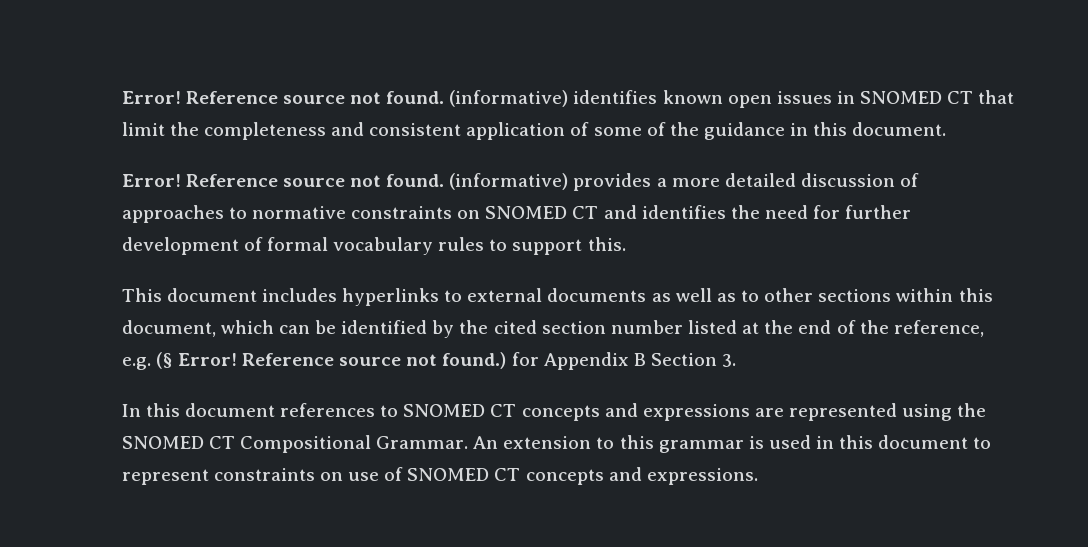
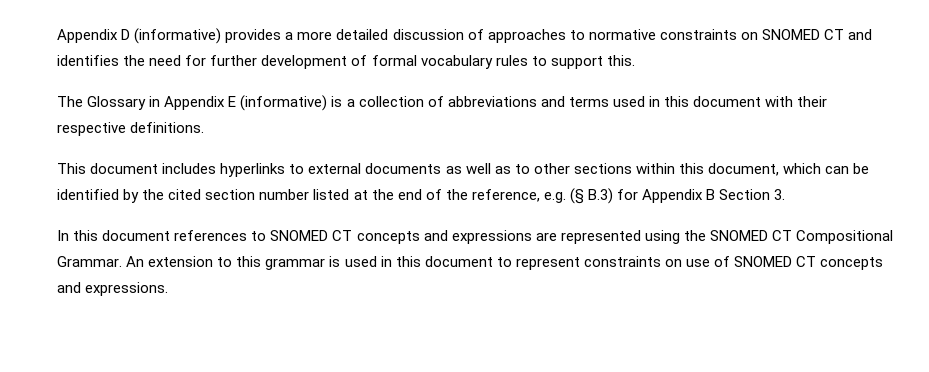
[121,90,1015,108] [121,122,947,140] [121,174,445,187] Error! Reference source not found. (informative) identifies known open issues in SNOMED CT that limit the completeness and consistent application of some of the guidance in this document. // Error! Reference source not found. -> [57,29,131,43] Appendix D
(626, 244) none -> [57,95,828,111] [57,122,205,136] // The Glossary in Appendix E (informative) is a collection of abbreviations and terms used in this document with their respective definitions.
[177,352,507,369] Error! Reference source not found.) -> [587,188,613,204] B.3)

